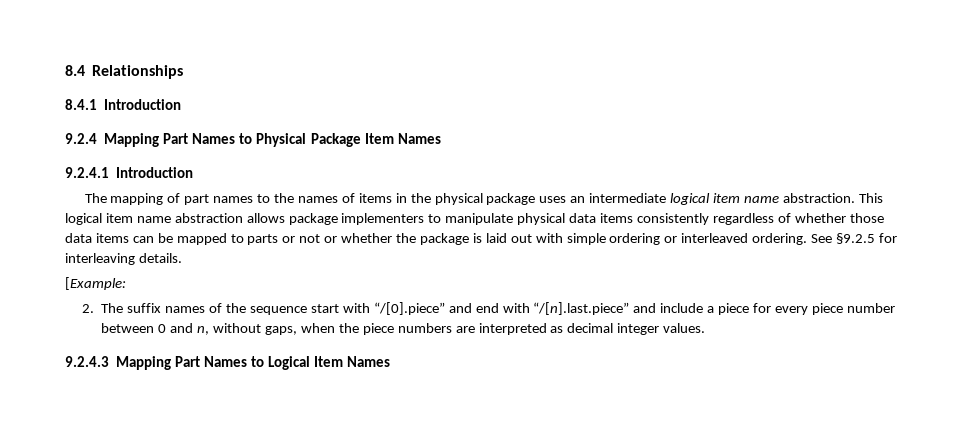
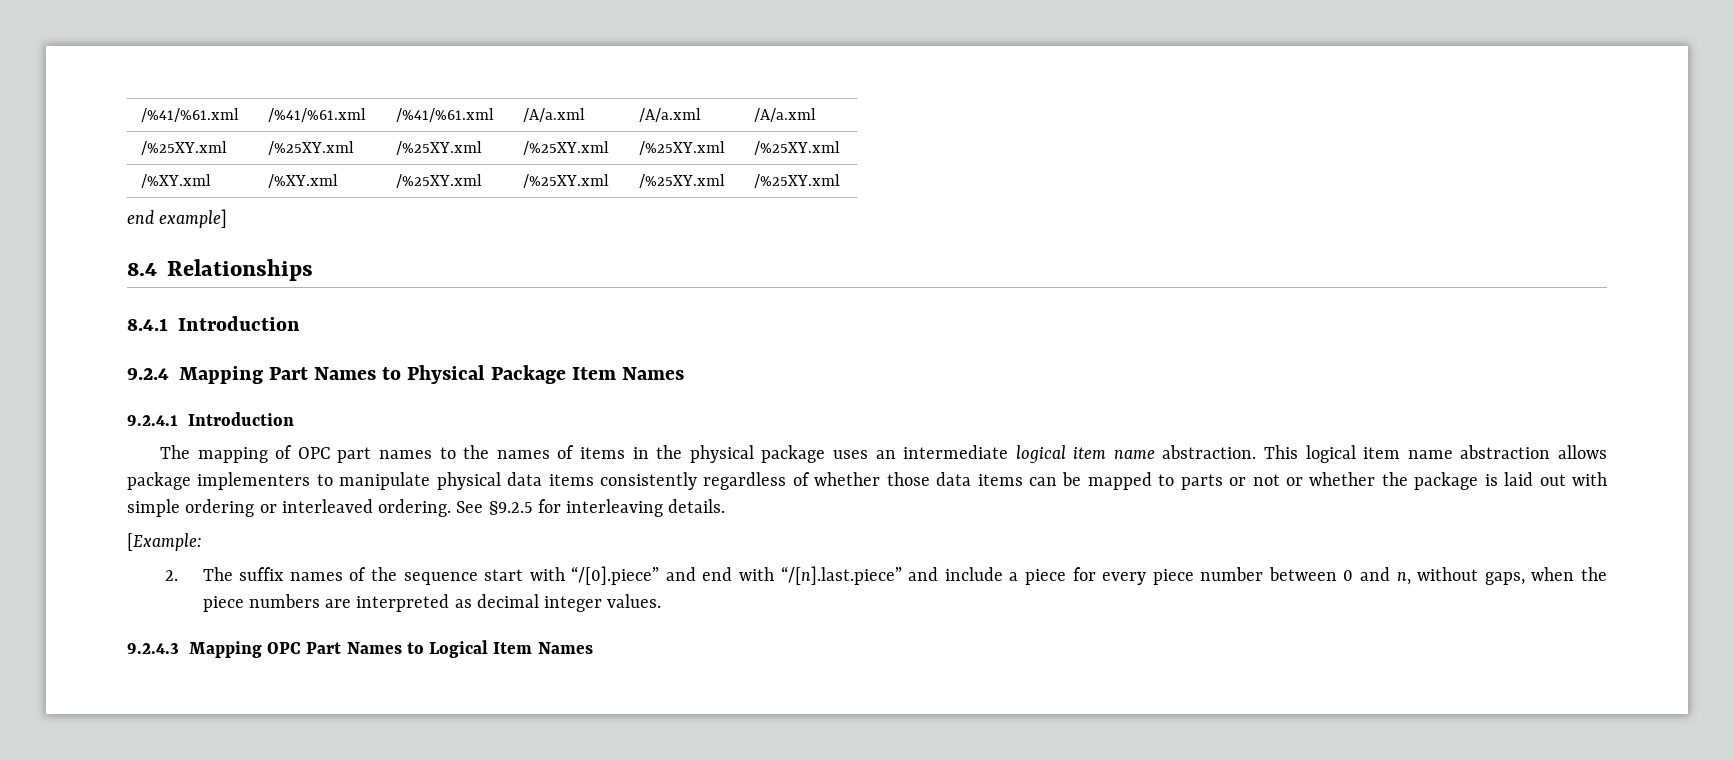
(65, 70) none -> [141,108,240,122] [268,108,367,122] [396,108,495,122] [523,108,586,122] [639,108,702,122] [754,108,817,122] [141,141,228,155] [268,141,355,155] [396,141,483,155] [523,141,610,155] [639,141,726,155] [754,141,841,155] [141,174,212,188] [268,174,339,188] [396,174,483,188] [523,174,610,188] [639,174,726,188] [754,174,841,188] [127,209,228,228] /%41/%61.xml | /%41/%61.xml | /%41/%61.xml | /A/a.xml | /A/a.xml | /A/a.xml // /%25XY.xml | /%25XY.xml | /%25XY.xml | /%25XY.xml | /%25XY.xml | /%25XY.xml // /%XY.xml | /%XY.xml | /%25XY.xml | /%25XY.xml | /%25XY.xml | /%25XY.xml // end example] //
(181, 198) none -> [297,447,330,459] OPC
(172, 363) none -> [267,642,302,654] OPC

